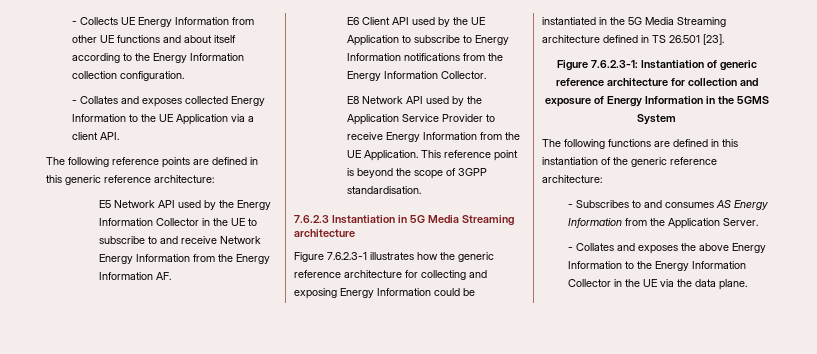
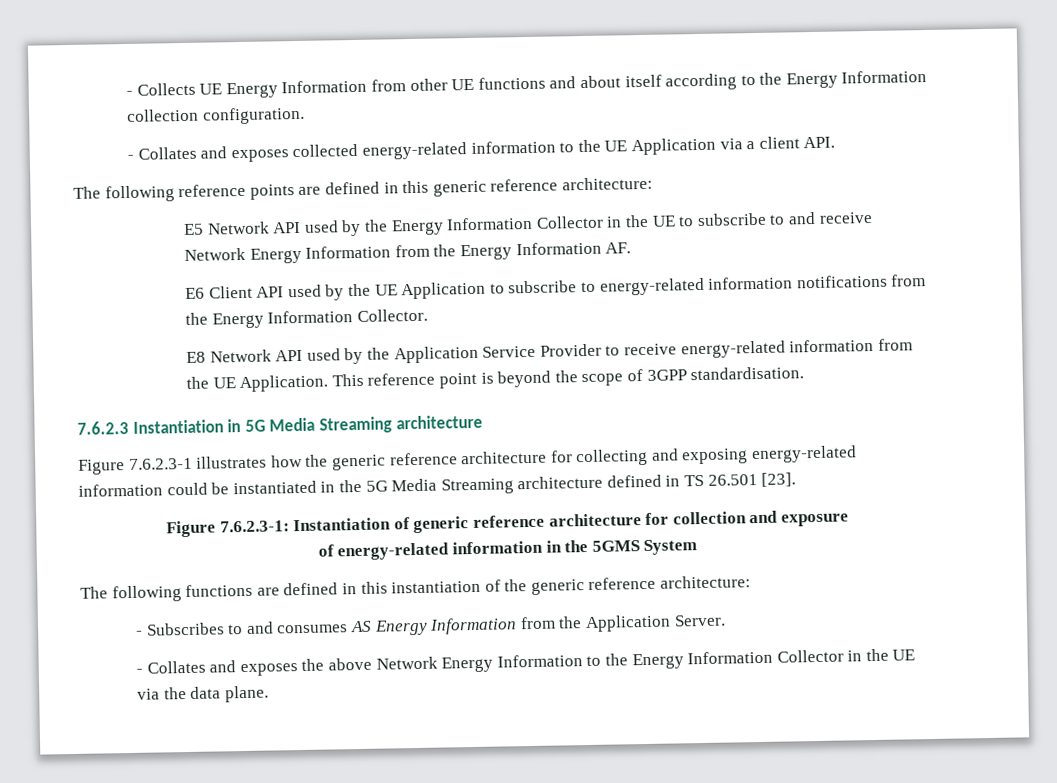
[231,96,266,106] [72,114,127,122] Energy Information -> [361,140,556,160] energy-related information
[474,35,509,45] [346,53,401,61] Energy Information -> [599,276,794,296] energy-related information
[385,132,477,142] Energy Information -> [680,338,875,359] energy-related information
[340,288,431,298] Energy Information -> [752,445,858,464] [78,483,163,497] energy-related information
[593,96,703,107] of Energy Information -> [317,540,543,561] // of energy-related information
(730, 247) none -> [375,656,438,670] Network

